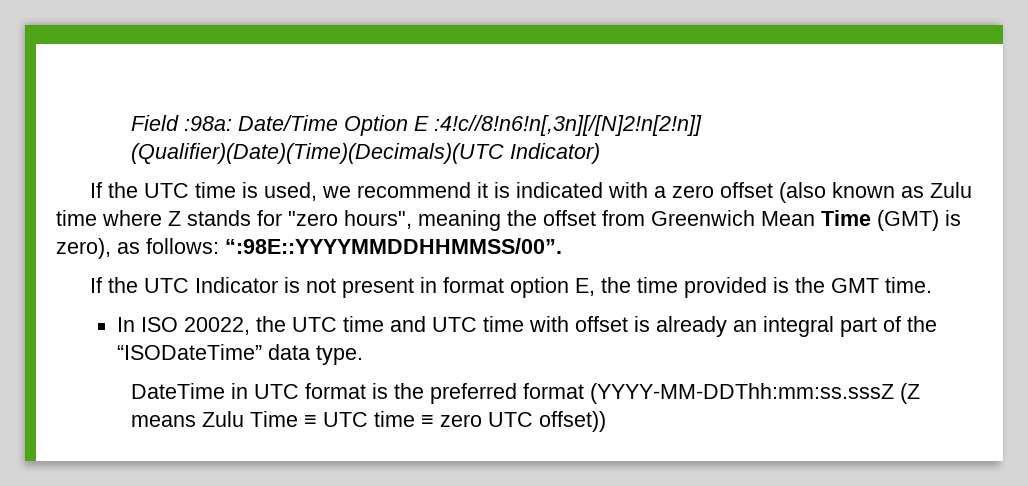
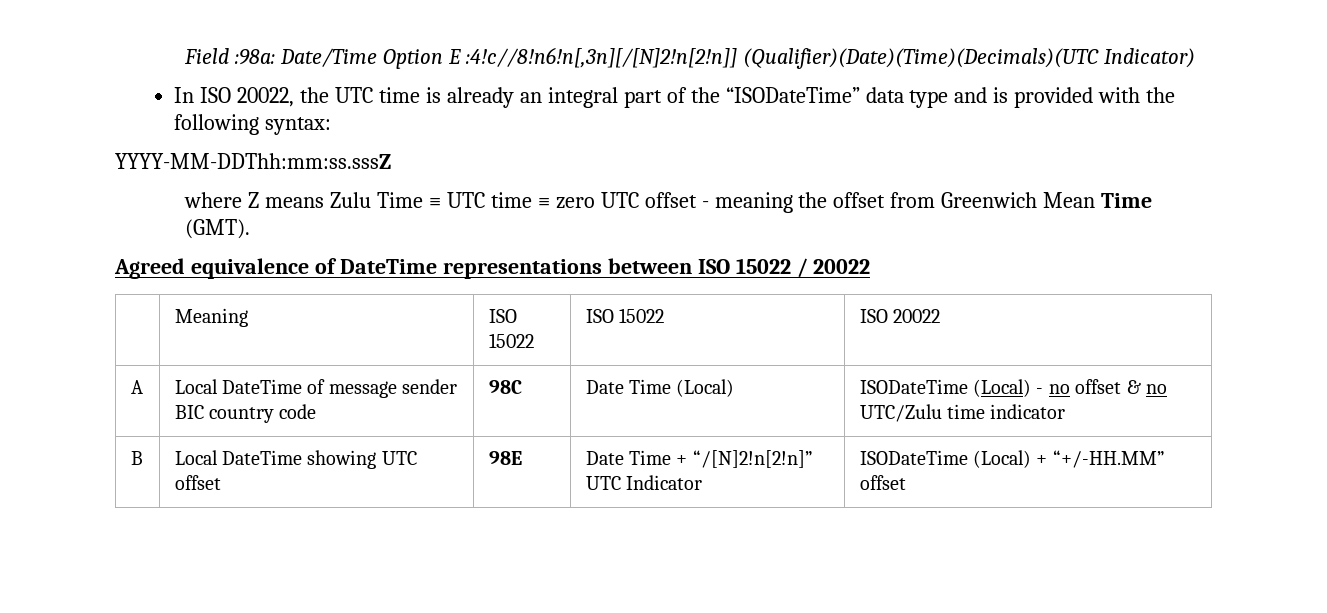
[89,182,972,203] [56,210,961,231] [56,238,562,259] [89,277,932,298] // If the UTC time is used, we recommend it is indicated with a zero offset (also known as Zulu time where Z stands for "zero hours", meaning the offset from Greenwich Mean Time (GMT) is zero), as follows: “:98E::YYYYMMDDHHMMSS/00”. // If the UTC Indicator is not present in format option E, the time provided is the GMT time. -> (1195, 58) none
[390,316,629,332] and UTC time with offset -> (421, 95) none
[316,345,364,365] [131,383,921,404] type. // DateTime in UTC format is the preferred format (YYYY-MM-DDThh:mm:ss.sssZ (Z -> [909,87,1176,108] [174,114,332,135] [115,153,391,169] [184,192,260,208] type and is provided with the following syntax: // YYYY-MM-DDThh:mm:ss.sssZ // where Z
[539,411,607,432] offset)) -> [644,192,1153,213] [185,219,251,239] [114,258,871,279] [174,308,248,327] [488,309,517,323] [488,333,534,348] [585,308,665,323] [859,309,941,323] [130,380,143,394] [174,379,458,398] [174,404,317,423] [488,380,522,394] [585,379,735,397] [859,379,1168,397] [859,404,1066,422] [130,451,143,465] [174,450,417,469] [174,475,221,490] [488,451,522,465] [585,450,813,468] [585,475,703,490] [859,450,1165,468] [859,475,906,490] offset - meaning the offset from Greenwich Mean Time (GMT). // Agreed equivalence of DateTime representations between ISO 15022 / 20022 // | Meaning | ISO 15022 | ISO 15022 | ISO 20022 // A | Local DateTime of message sender BIC country code | 98C | Date Time (Local) | ISODateTime (Local) - no offset & no UTC/Zulu time indicator // B | Local DateTime showing UTC offset | 98E | Date Time + “/[N]2!n[2!n]” UTC Indicator | ISODateTime (Local) + “+/-HH.MM” offset

